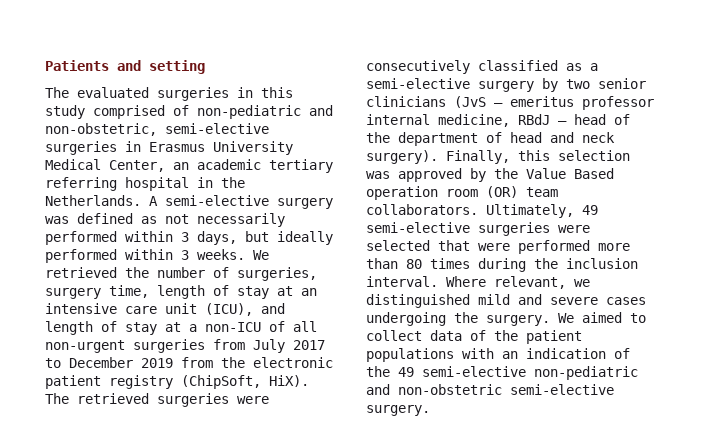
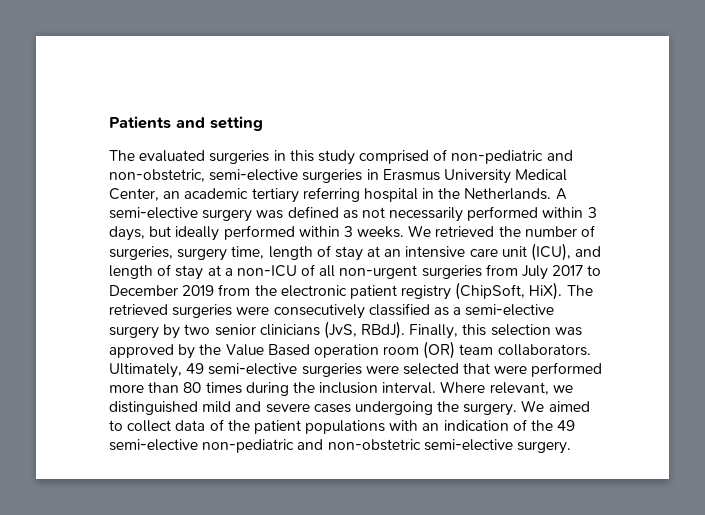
[454,96,654,110] [366,114,630,127] [366,132,615,146] [366,150,438,164] (JvS – emeritus professor internal medicine, RBdJ – head of the department of head and neck surgery). -> [323,321,406,339] (JvS, RBdJ).

